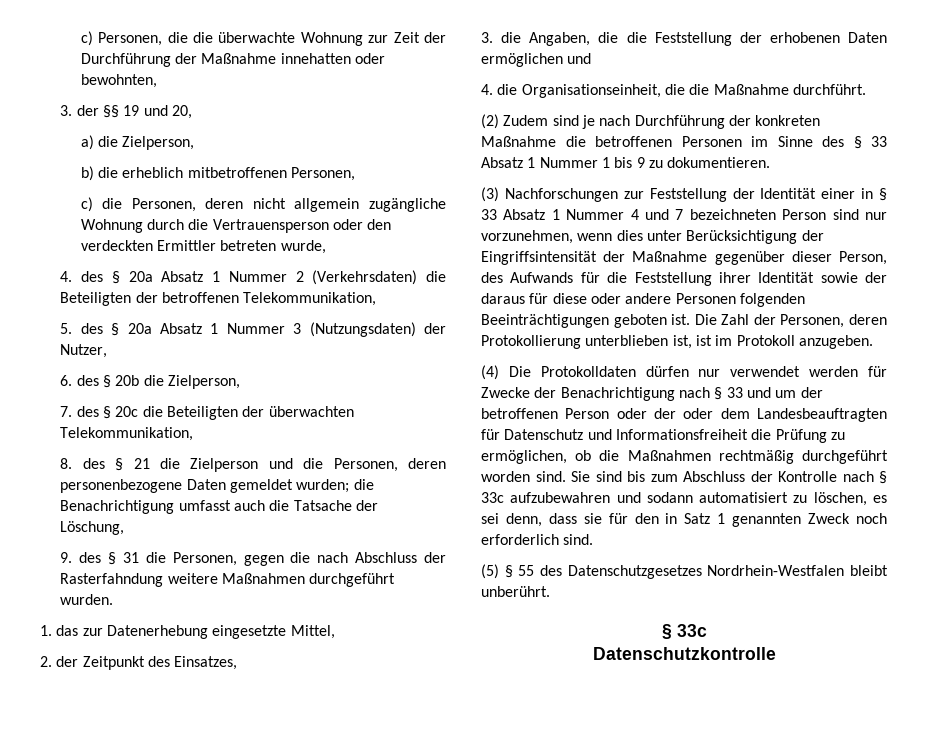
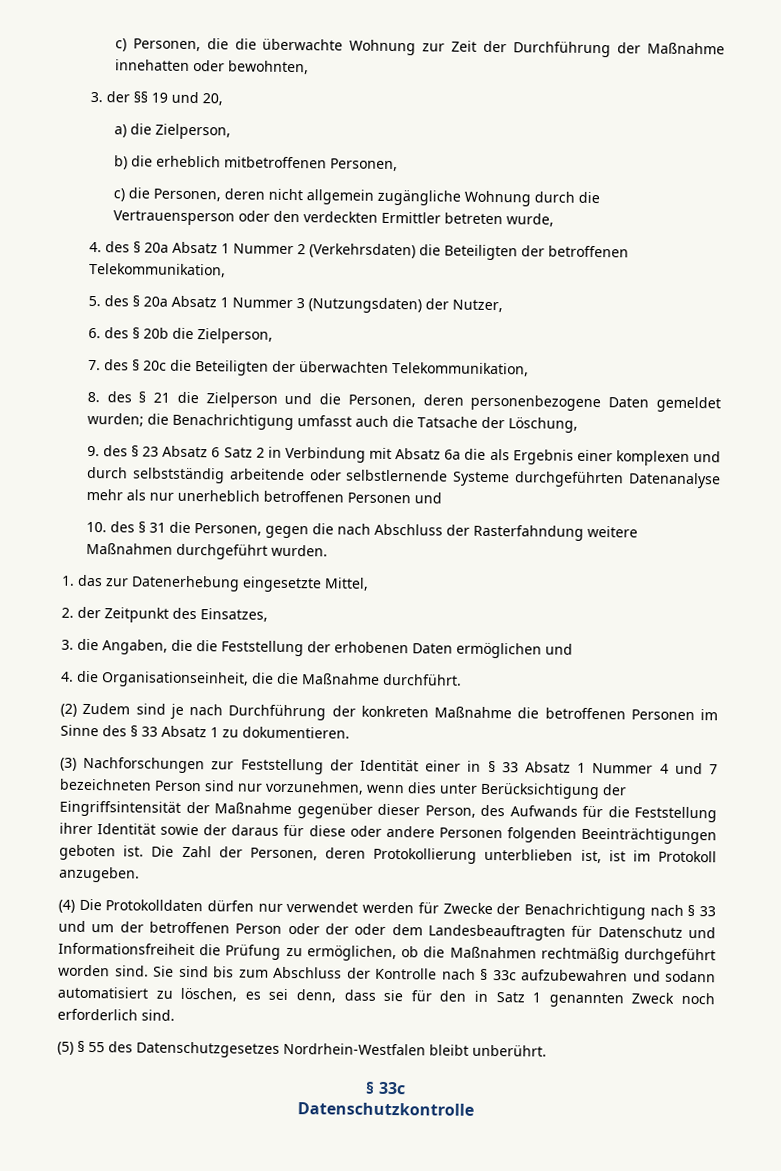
(117, 558) none -> [142,445,721,466] [86,466,722,489] [85,488,442,504] [85,521,146,533] 23 Absatz 6 Satz 2 in Verbindung mit Absatz 6a die als Ergebnis einer komplexen und durch selbstständig arbeitende oder selbstlernende Systeme durchgeführten Datenanalyse mehr als nur unerheblich betroffenen Personen und // 10. des §
[539,157,645,168] Nummer 1 bis 9 -> (219, 732) none

